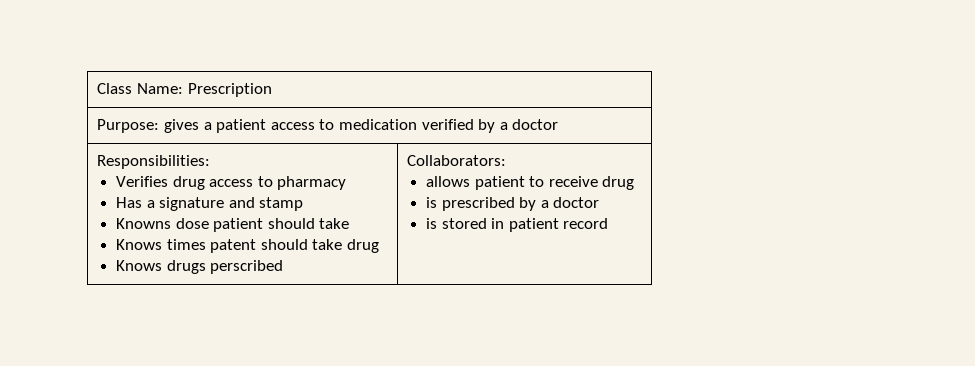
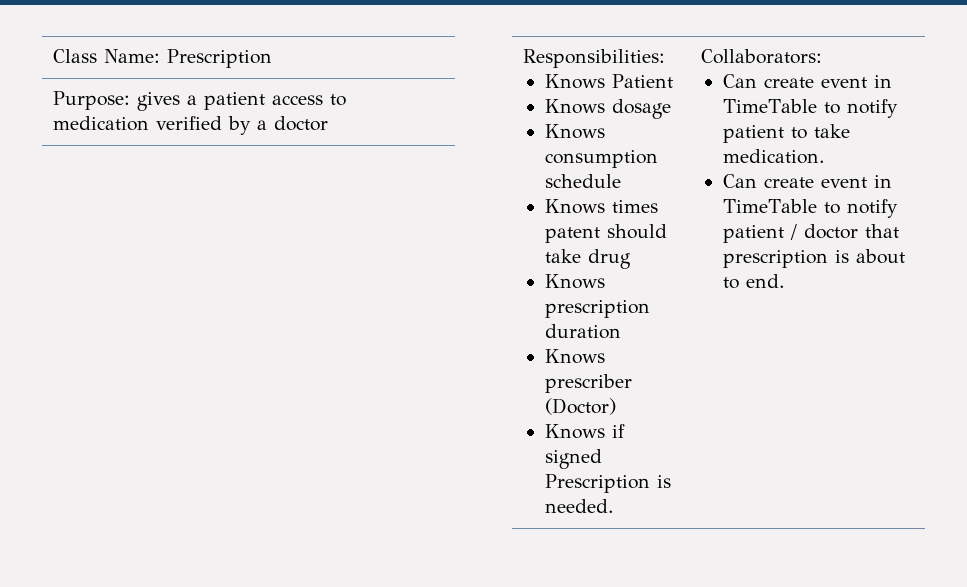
[116,176,347,190] [116,197,304,211] [116,218,350,232] Verifies drug access to pharmacy // Has a signature and stamp // Knowns dose patient should take -> [544,74,673,89] [544,99,671,119] [544,124,605,139] [544,150,658,168] [544,174,621,188] Knows Patient // Knows dosage // Knows consumption schedule
[166,260,284,274] [407,155,507,166] [426,176,635,190] [426,197,600,211] [426,218,609,232] drugs perscribed | Collaborators: // allows patient to receive drug // is prescribed by a doctor // is stored in patient record -> [544,300,650,318] [544,324,621,339] [544,349,605,364] [544,374,632,393] [544,398,616,415] [544,424,625,439] [544,449,602,469] [544,474,671,493] [544,499,614,513] [701,49,823,64] [722,74,892,88] [722,99,898,118] [722,124,850,143] [722,149,825,164] [722,174,892,188] [722,199,898,218] [722,224,899,243] [722,249,905,268] [722,274,785,289] prescription duration // Knows prescriber (Doctor) // Knows if signed Prescription is needed. | Collaborators: // Can create event in TimeTable to notify patient to take medication. // Can create event in TimeTable to notify patient / doctor that prescription is about to end.

